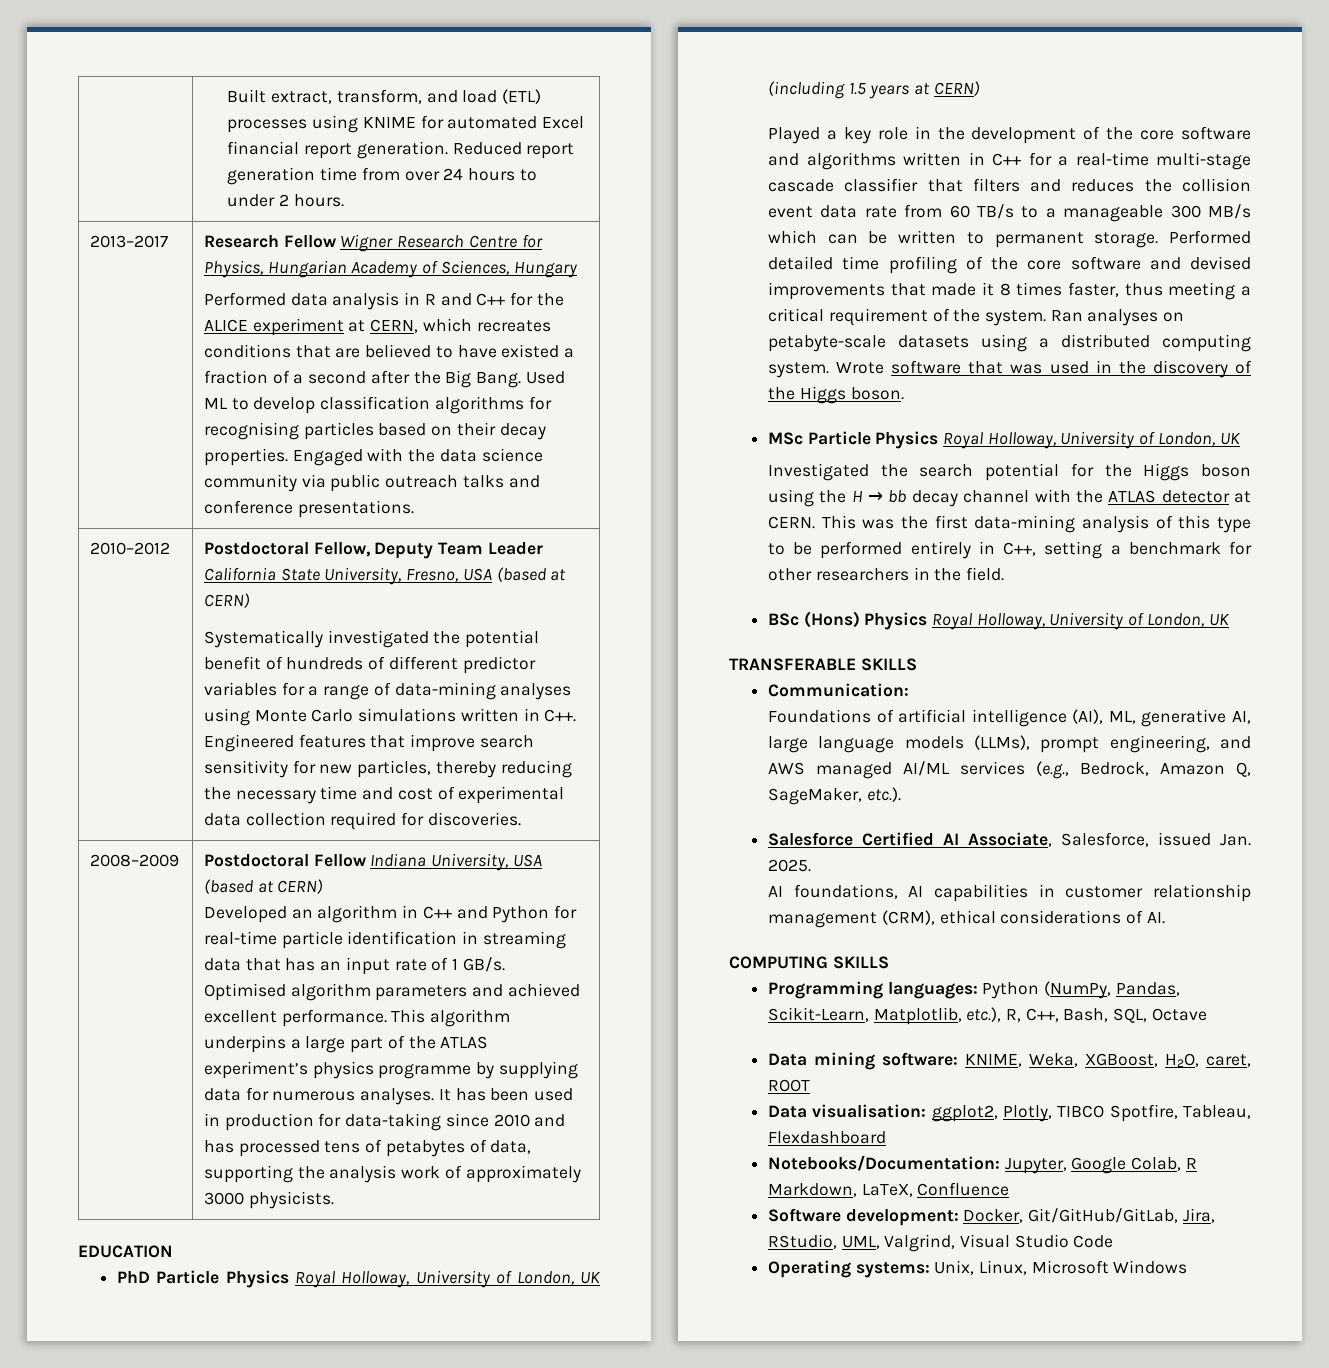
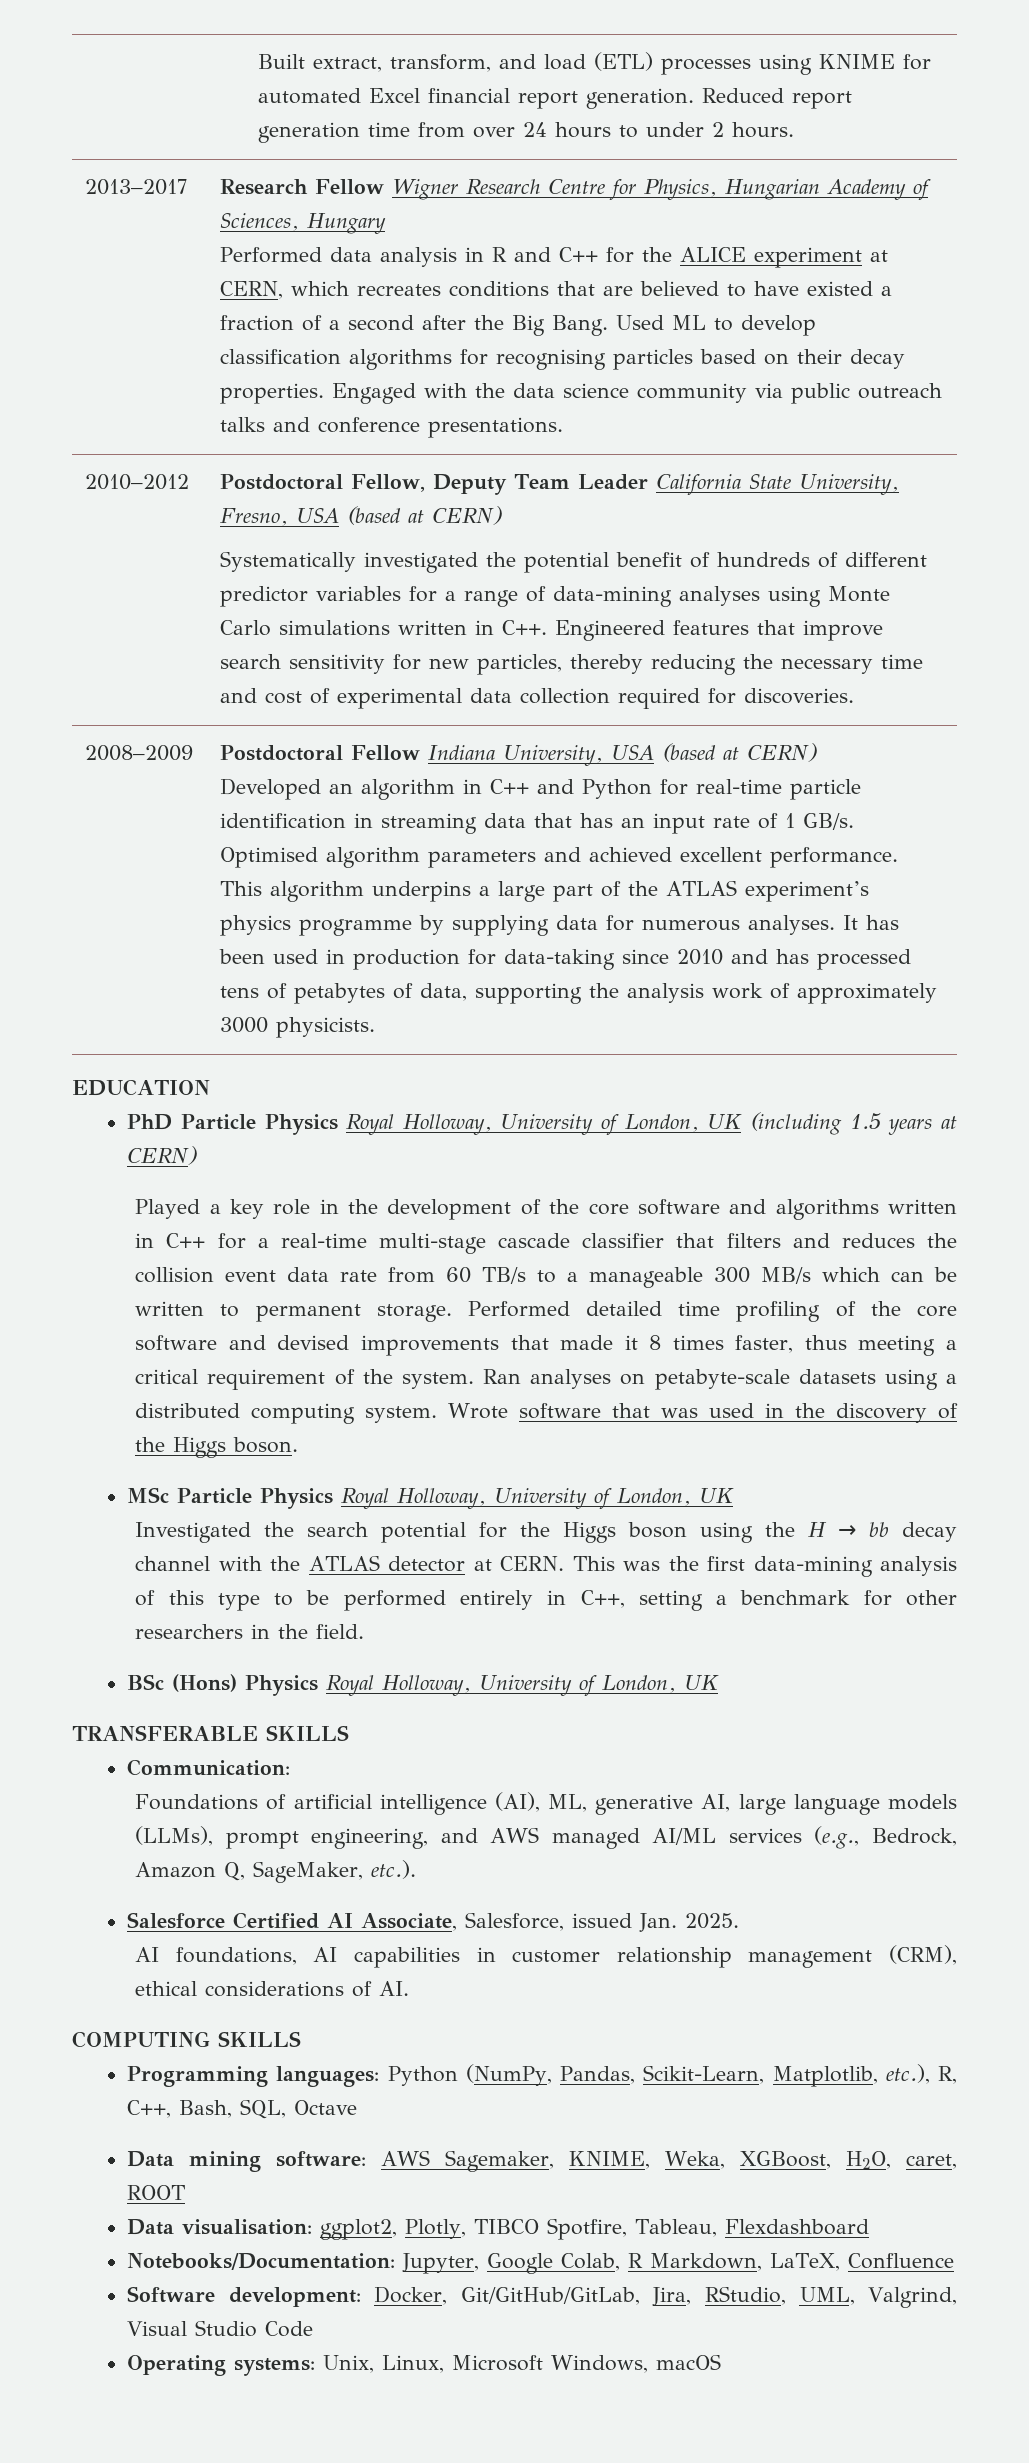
(958, 1059) none -> [381,2150,555,2172] AWS Sagemaker,
[1113,1260,1188,1274] Windows -> [551,2354,722,2373] Windows, macOS

